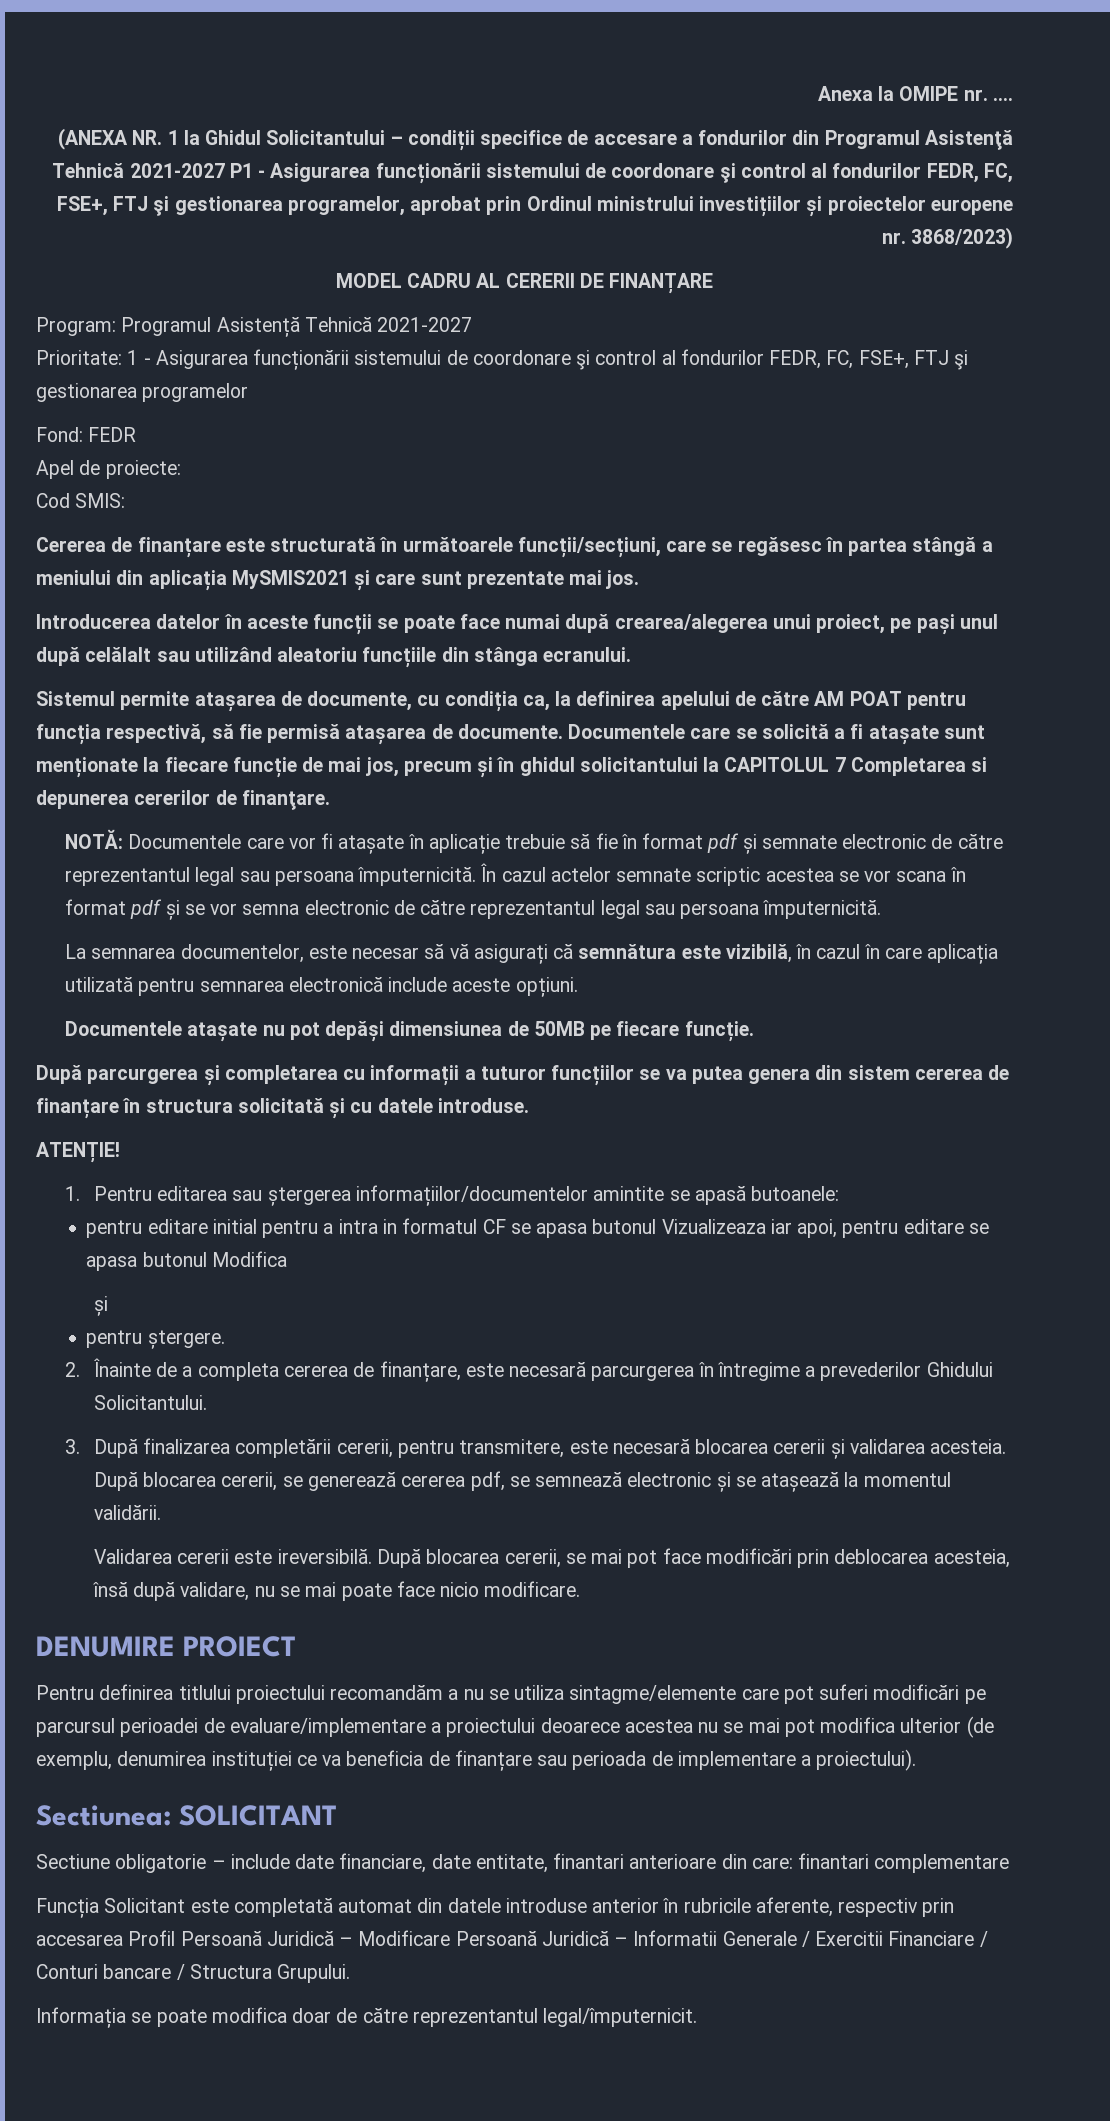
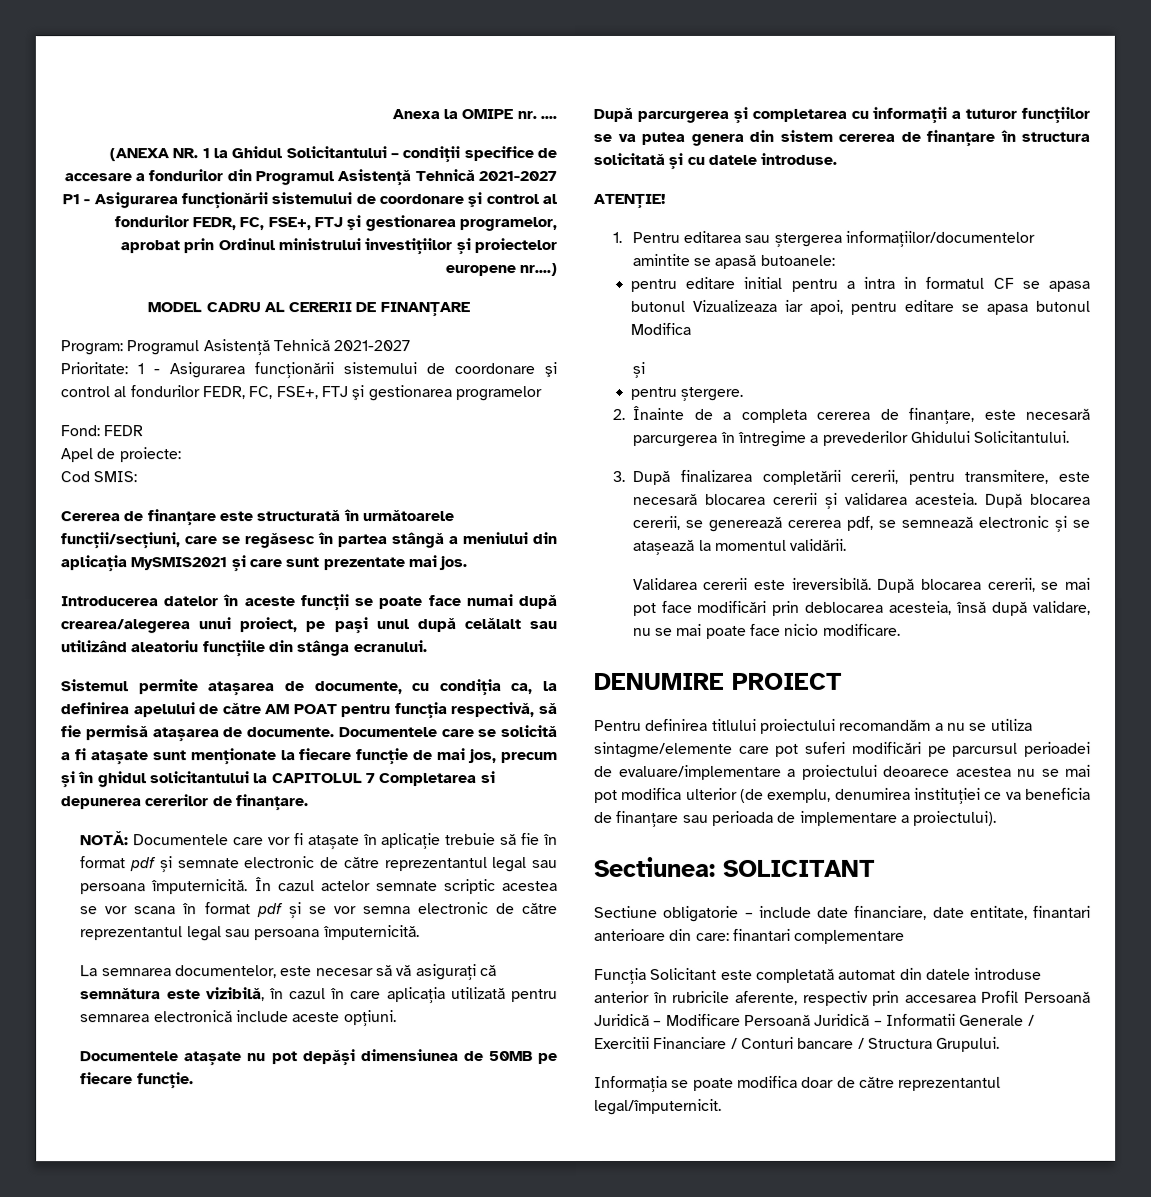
[881,227,1013,249] nr. 3868/2023) -> [519,263,557,277] nr....)

